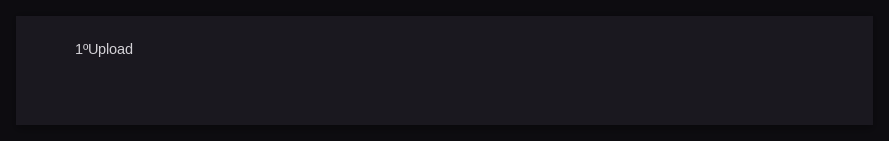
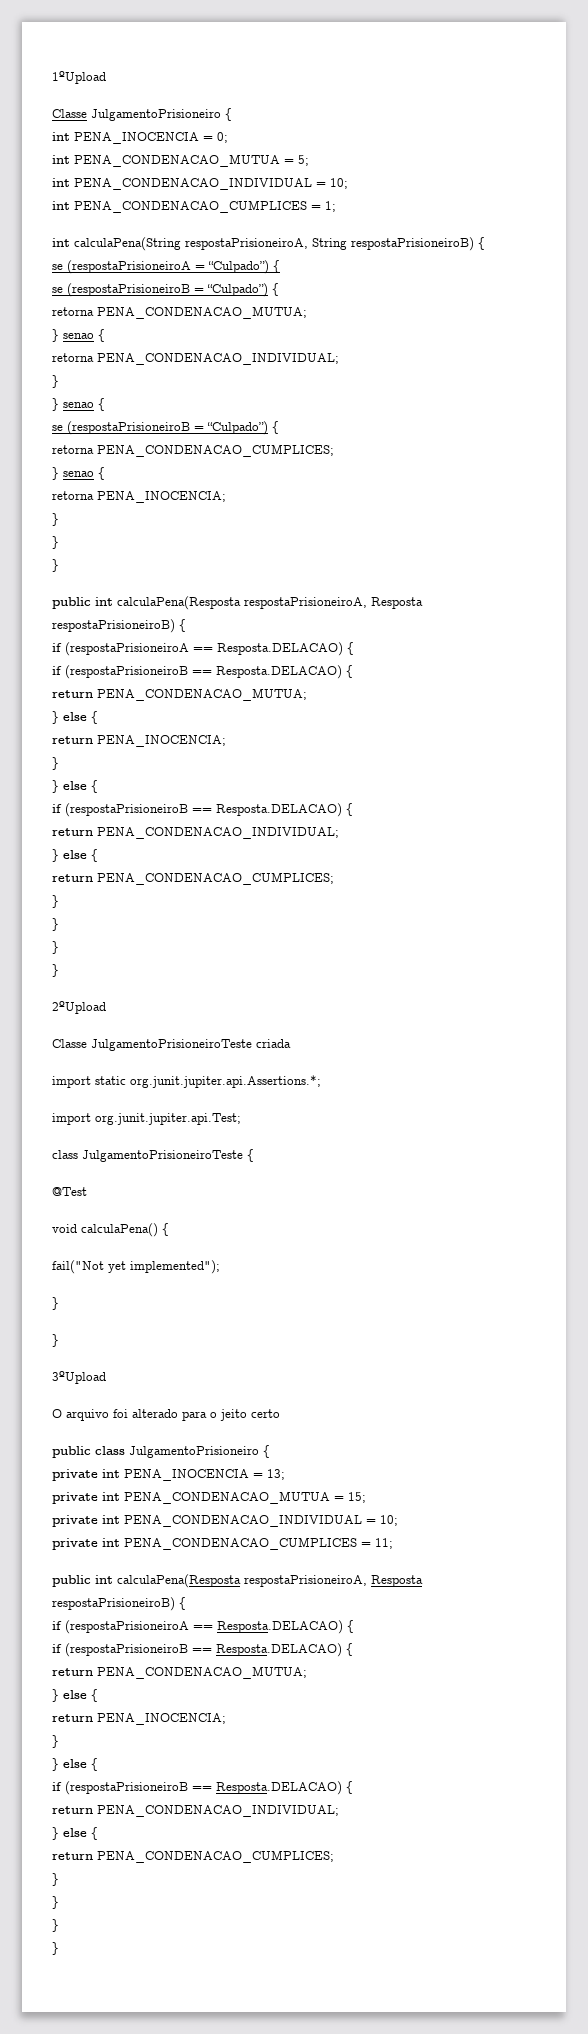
(133, 50) none -> [52,108,232,121] [52,132,228,144] [52,154,309,167] [52,178,348,190] [52,200,336,213] [52,237,485,251] [52,260,280,274] [52,283,279,297] [52,306,307,319] [52,329,105,342] [52,353,339,365] [52,375,59,388] [52,398,105,411] [52,421,279,435] [52,444,334,457] [52,467,105,480] [52,491,226,503] [52,513,59,526] [52,536,59,549] [52,559,59,572] [52,596,423,610] [52,619,186,633] [52,642,354,656] [52,665,353,679] [52,688,307,701] [52,711,98,724] [52,735,226,747] [52,757,59,770] [52,780,98,793] [52,803,353,817] [52,827,339,839] [52,849,98,862] [52,872,334,885] [52,895,59,908] [52,918,59,931] [52,941,59,954] [52,964,59,977] [52,1001,106,1014] [52,1039,291,1051] [52,1075,321,1088] [52,1113,241,1125] [52,1149,254,1162] [52,1187,87,1196] [52,1223,169,1237] [52,1260,220,1274] [52,1297,59,1310] [52,1334,59,1347] [52,1371,106,1384] [52,1409,280,1421] [52,1445,270,1458] [52,1469,285,1481] [52,1491,366,1504] [52,1515,398,1527] [52,1537,393,1550] [52,1574,423,1588] [52,1597,186,1611] [52,1620,354,1634] [52,1643,353,1657] [52,1666,307,1679] [52,1689,98,1702] [52,1713,226,1725] [52,1735,59,1748] [52,1758,98,1771] [52,1781,353,1795] [52,1805,339,1817] [52,1827,98,1840] [52,1850,334,1863] [52,1873,59,1886] [52,1896,59,1909] [52,1919,59,1932] [52,1942,59,1955] // Classe JulgamentoPrisioneiro { // int PENA_INOCENCIA = 0; // int PENA_CONDENACAO_MUTUA = 5; // int PENA_CONDENACAO_INDIVIDUAL = 10; // int PENA_CONDENACAO_CUMPLICES = 1; // int calculaPena(String respostaPrisioneiroA, String respostaPrisioneiroB) { // se (respostaPrisioneiroA = “Culpado”) { // se (respostaPrisioneiroB = “Culpado”) { // retorna PENA_CONDENACAO_MUTUA; // } senao { // retorna PENA_CONDENACAO_INDIVIDUAL; // } // } senao { // se (respostaPrisioneiroB = “Culpado”) { // retorna PENA_CONDENACAO_CUMPLICES; // } senao { // retorna PENA_INOCENCIA; // } // } // } // public int calculaPena(Resposta respostaPrisioneiroA, Resposta respostaPrisioneiroB) { // if (respostaPrisioneiroA == Resposta.DELACAO) { // if (respostaPrisioneiroB == Resposta.DELACAO) { // return PENA_CONDENACAO_MUTUA; // } else { // return PENA_INOCENCIA; // } // } else { // if (respostaPrisioneiroB == Resposta.DELACAO) { // return PENA_CONDENACAO_INDIVIDUAL; // } else { // return PENA_CONDENACAO_CUMPLICES; // } // } // } // } // 2ºUpload // Classe JulgamentoPrisioneiroTeste criada // import static org.junit.jupiter.api.Assertions.*; // import org.junit.jupiter.api.Test; // class JulgamentoPrisioneiroTeste { // @Test // void calculaPena() { // fail("Not yet implemented"); // } // } // 3ºUpload // O arquivo foi alterado para o jeito certo // public class JulgamentoPrisioneiro { // private int PENA_INOCENCIA = 13; // private int PENA_CONDENACAO_MUTUA = 15; // private int PENA_CONDENACAO_INDIVIDUAL = 10; // private int PENA_CONDENACAO_CUMPLICES = 11; // public int calculaPena(Resposta respostaPrisioneiroA, Resposta respostaPrisioneiroB) { // if (respostaPrisioneiroA == Resposta.DELACAO) { // if (respostaPrisioneiroB == Resposta.DELACAO) { // return PENA_CONDENACAO_MUTUA; // } else { // return PENA_INOCENCIA; // } // } else { // if (respostaPrisioneiroB == Resposta.DELACAO) { // return PENA_CONDENACAO_INDIVIDUAL; // } else { // return PENA_CONDENACAO_CUMPLICES; // } // } // } // }

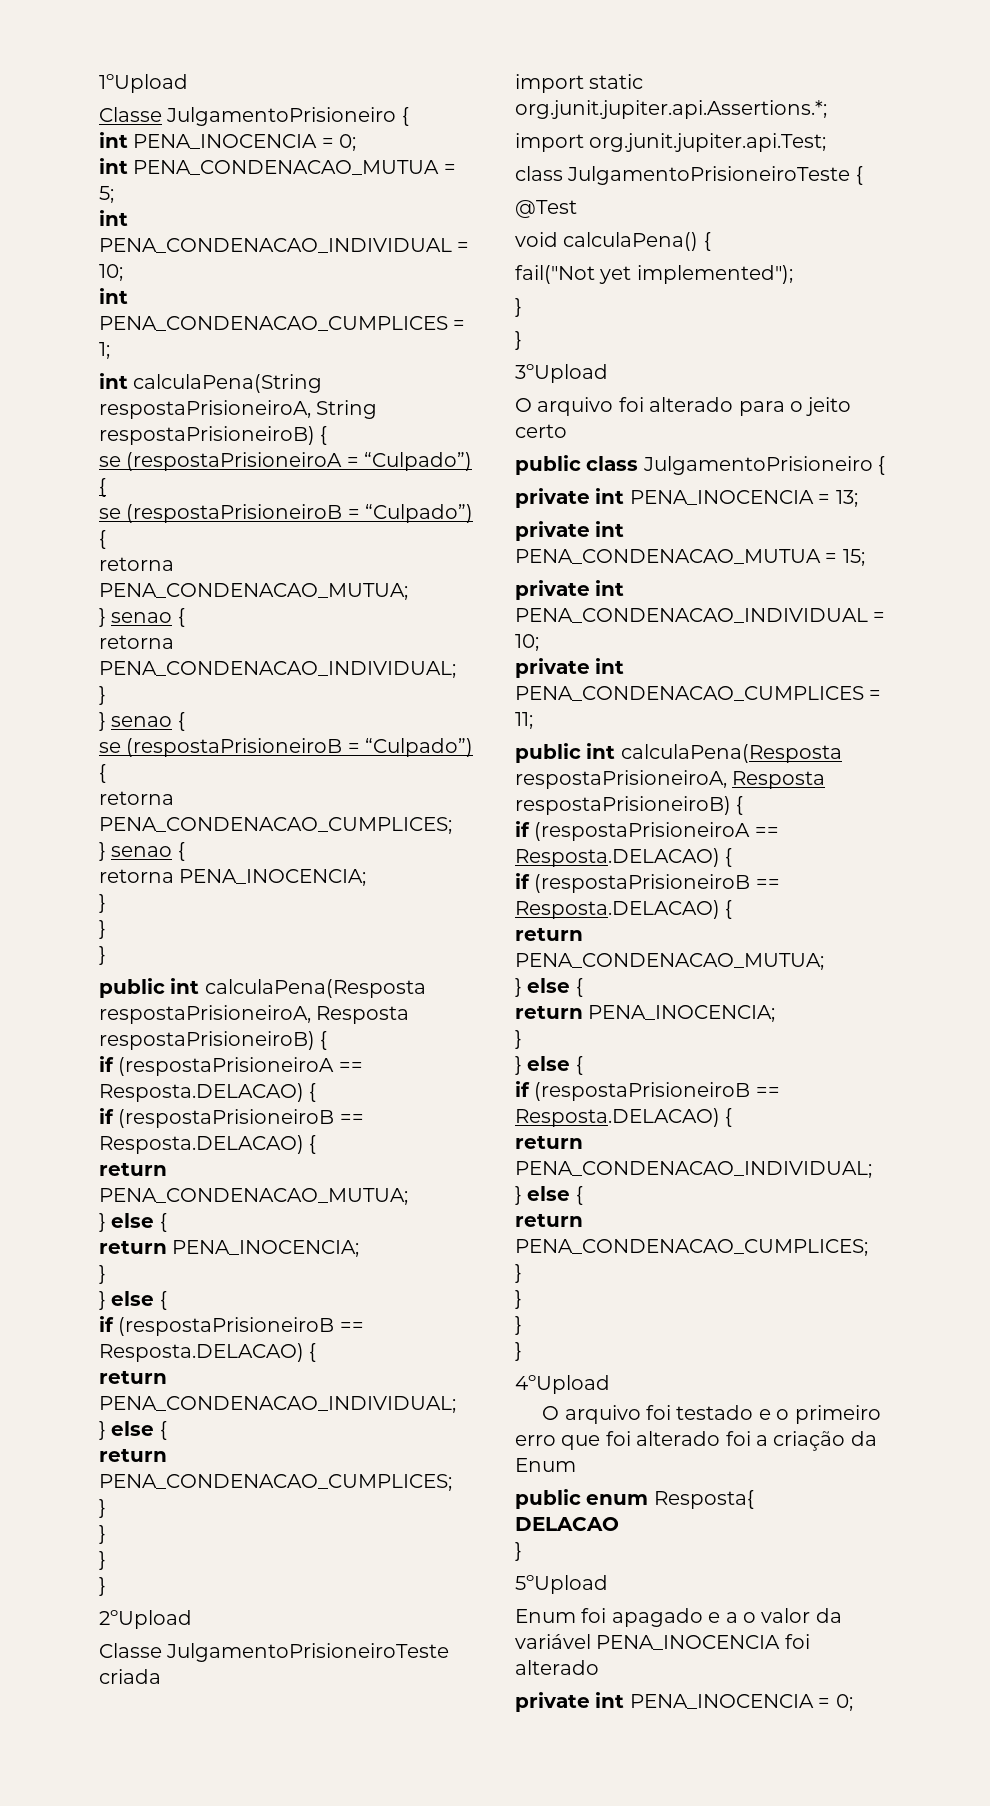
(59, 1948) none -> [515,1375,610,1394] [542,1405,881,1424] [515,1431,877,1451] [515,1458,576,1472] [515,1489,754,1509] [515,1517,619,1531] [515,1542,522,1561] [515,1575,608,1594] [515,1608,842,1627] [515,1634,810,1650] [515,1660,599,1675] [515,1692,853,1712] // 4ºUpload // O arquivo foi testado e o primeiro erro que foi alterado foi a criação da Enum // public enum Resposta{ // DELACAO // } // 5ºUpload // Enum foi apagado e a o valor da variável PENA_INOCENCIA foi alterado // private int PENA_INOCENCIA = 0;

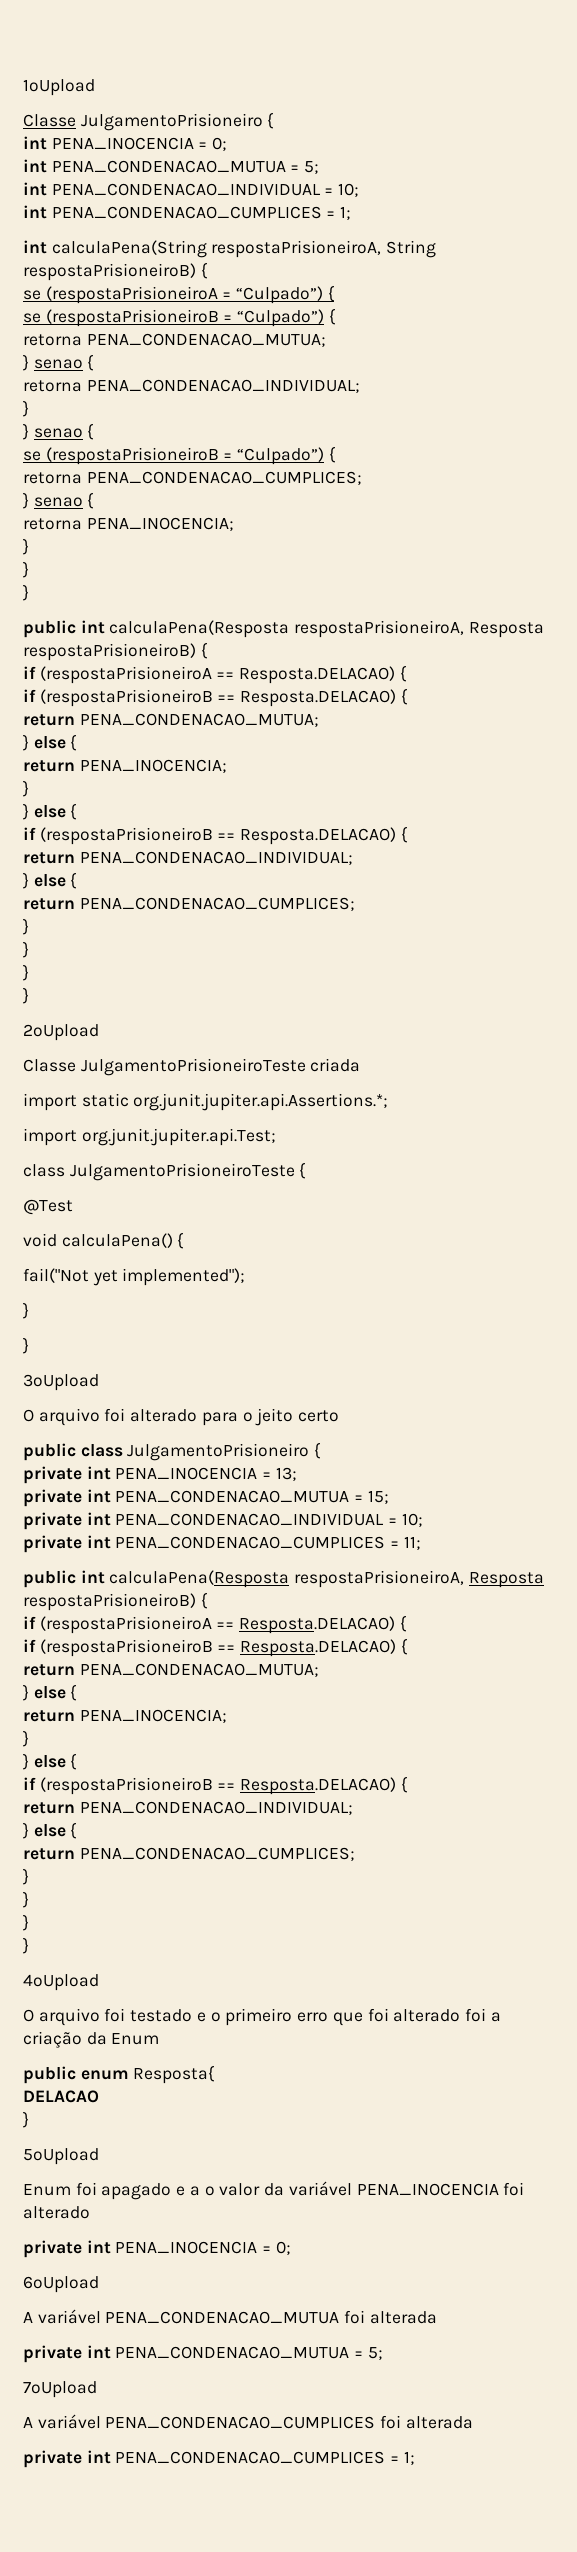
(853, 1702) none -> [23,2276,99,2293] [23,2309,437,2324] [23,2345,383,2363] [23,2381,97,2398] [23,2414,473,2429] [23,2450,415,2468] // 6ºUpload // A variável PENA_CONDENACAO_MUTUA foi alterada // private int PENA_CONDENACAO_MUTUA = 5; // 7ºUpload // A variável PENA_CONDENACAO_CUMPLICES foi alterada // private int PENA_CONDENACAO_CUMPLICES = 1;

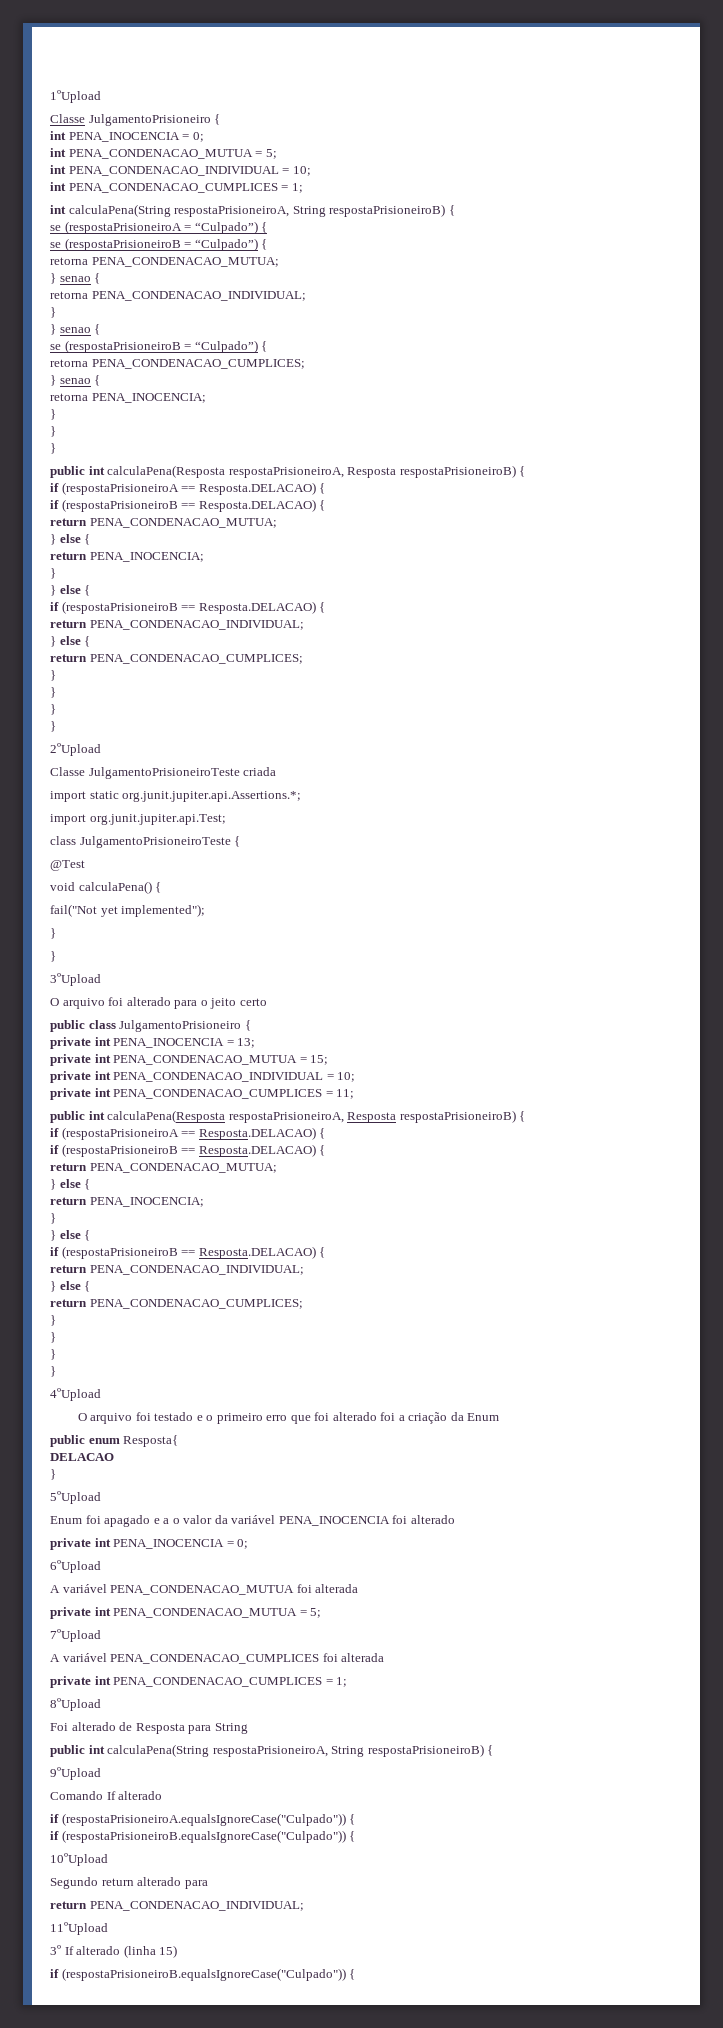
(415, 2458) none -> [50,1698,101,1711] [50,1722,248,1734] [50,1744,494,1757] [50,1767,101,1780] [50,1791,163,1800] [50,1813,356,1826] [50,1830,356,1843] [50,1853,108,1866] [50,1877,208,1889] [50,1901,304,1911] [50,1922,108,1935] [50,1945,178,1958] [50,1968,356,1981] // 8ºUpload // Foi alterado de Resposta para String // public int calculaPena(String respostaPrisioneiroA, String respostaPrisioneiroB) { // 9ºUpload // Comando If alterado // if (respostaPrisioneiroA.equalsIgnoreCase("Culpado")) { // if (respostaPrisioneiroB.equalsIgnoreCase("Culpado")) { // 10ºUpload // Segundo return alterado para // return PENA_CONDENACAO_INDIVIDUAL; // 11ºUpload // 3º If alterado (linha 15) // if (respostaPrisioneiroB.equalsIgnoreCase("Culpado")) {

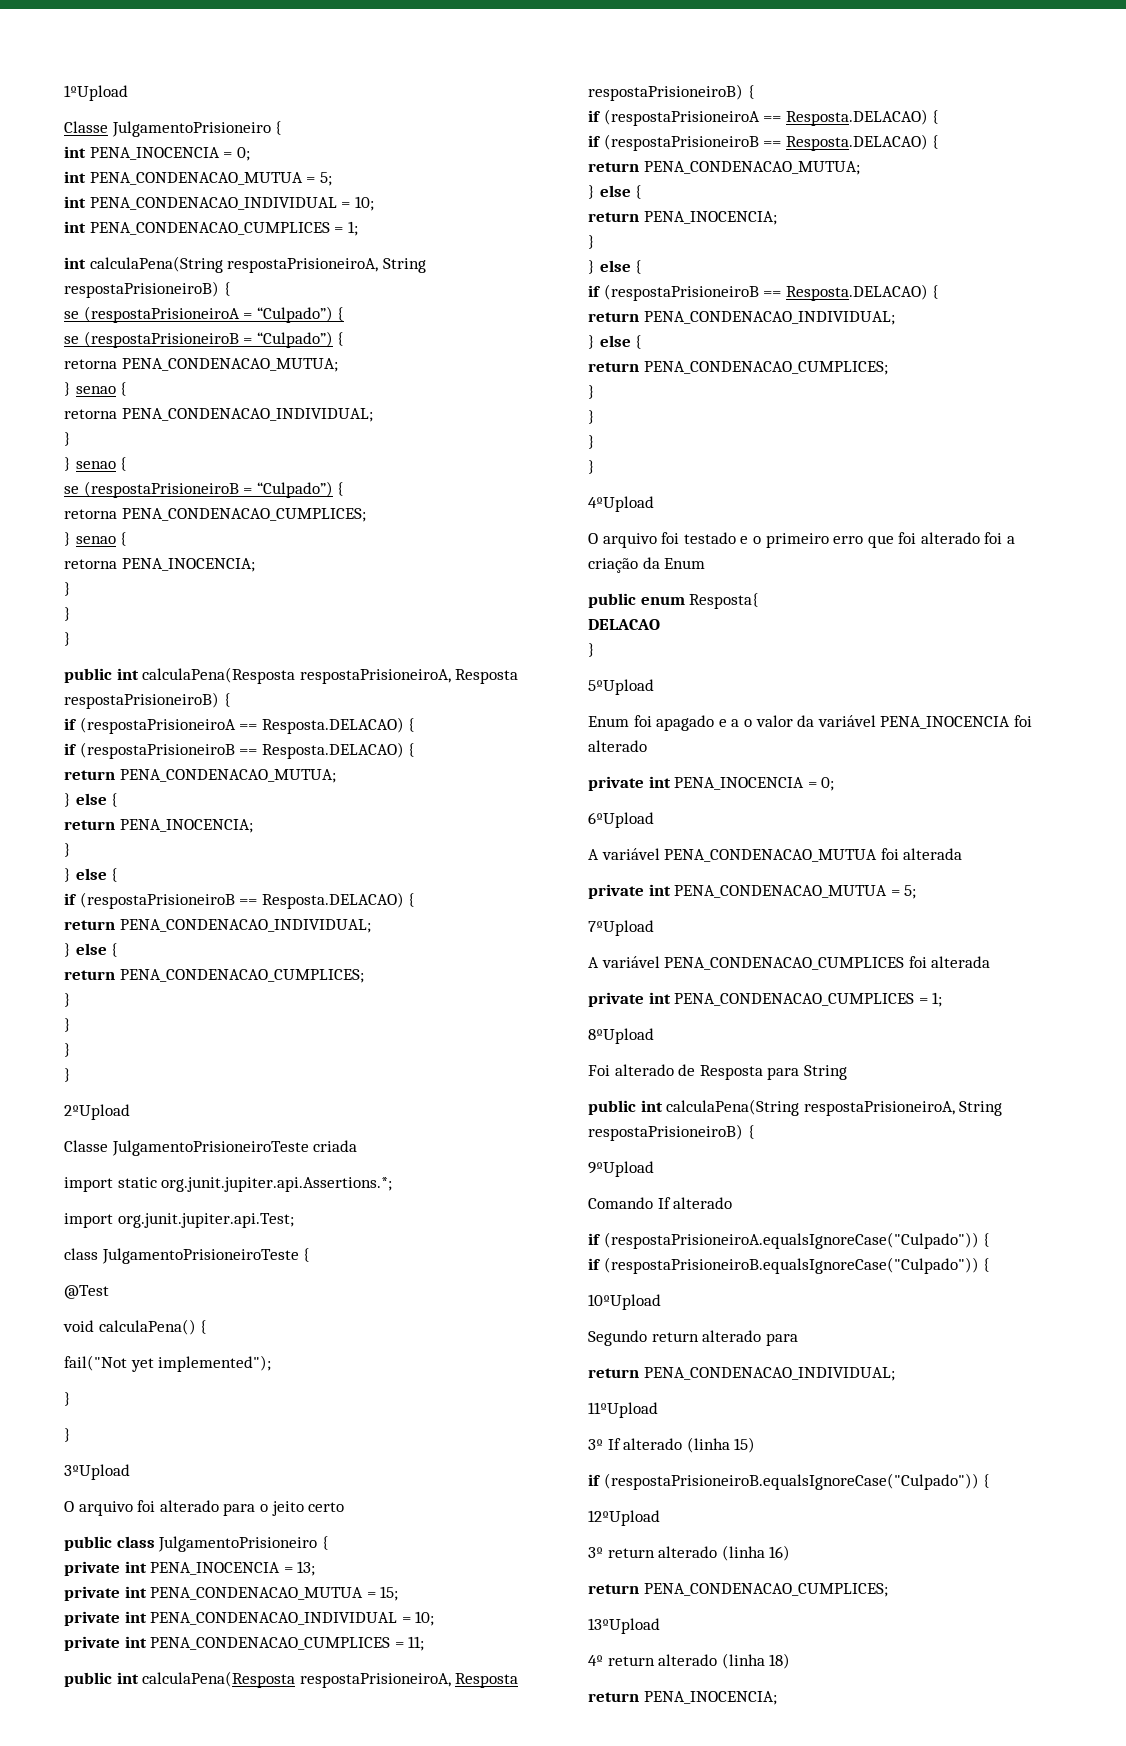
(356, 1974) none -> [588,1510,660,1526] [588,1545,791,1561] [588,1583,888,1597] [588,1618,660,1634] [588,1653,791,1669] [588,1691,777,1705] // 12ºUpload // 3º return alterado (linha 16) // return PENA_CONDENACAO_CUMPLICES; // 13ºUpload // 4º return alterado (linha 18) // return PENA_INOCENCIA;

